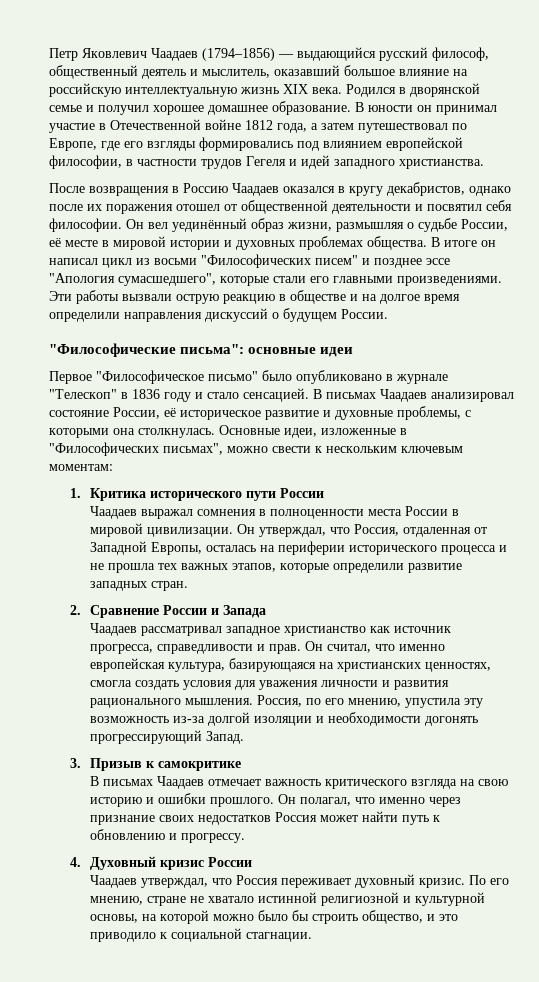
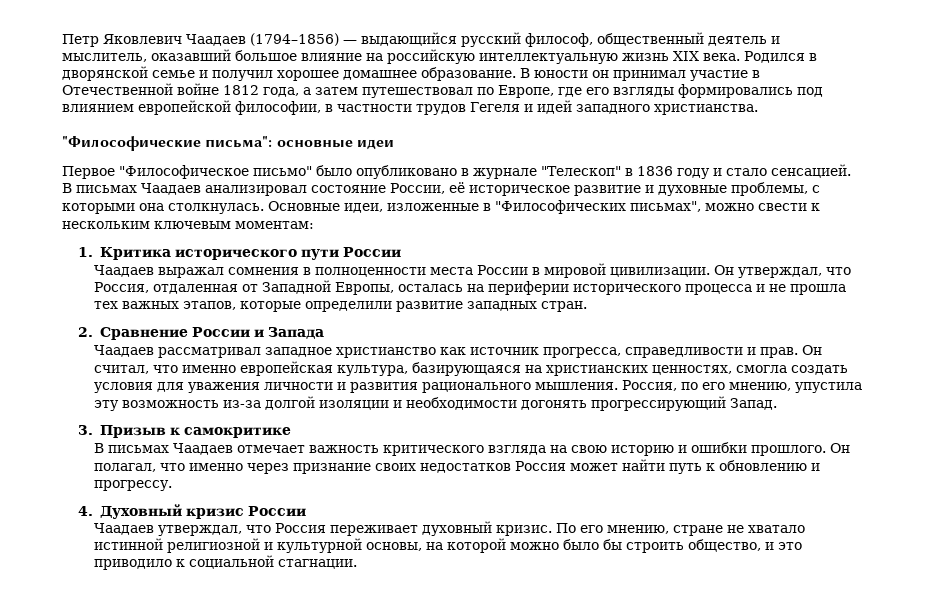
[49,182,511,196] [49,200,512,214] [49,218,508,232] [49,236,496,250] [49,254,450,268] [49,273,502,286] [49,290,460,304] [49,308,388,322] // После возвращения в Россию Чаадаев оказался в кругу декабристов, однако после их поражения отошел от общественной деятельности и посвятил себя философии. Он вел уединённый образ жизни, размышляя о судьбе России, её месте в мировой истории и духовных проблемах общества. В итоге он написал цикл из восьми "Философических писем" и позднее эссе "Апология сумасшедшего", которые стали его главными произведениями. Эти работы вызвали острую реакцию в обществе и на долгое время определили направления дискуссий о будущем России. -> (758, 109) none

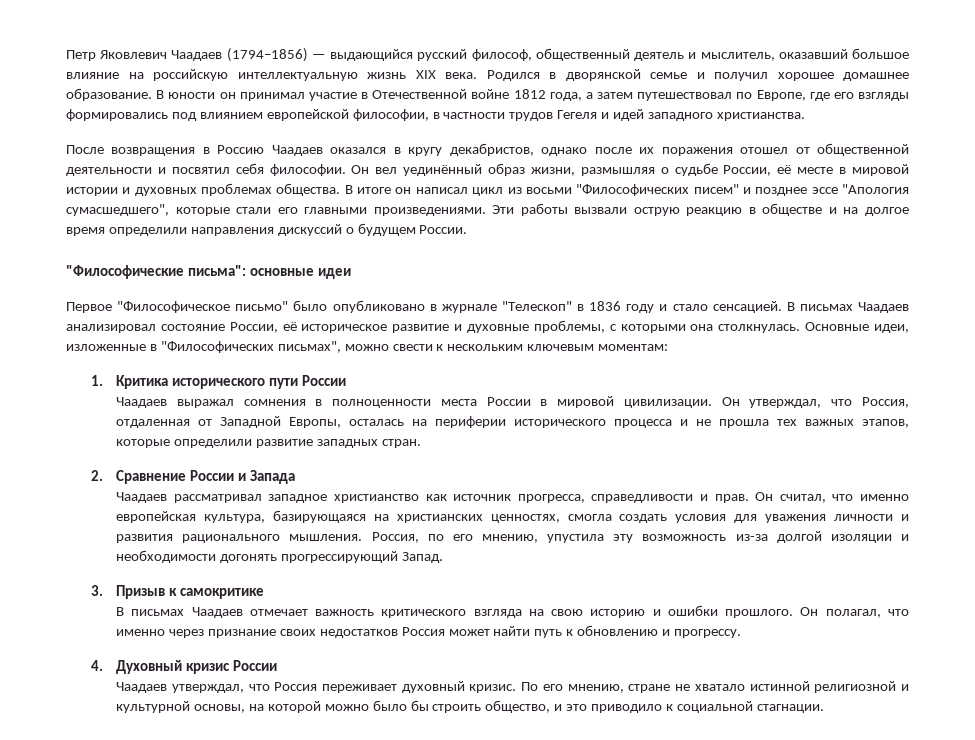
(758, 109) none -> [66,143,909,156] [66,163,909,176] [66,183,910,196] [66,203,909,216] [66,223,468,236] // После возвращения в Россию Чаадаев оказался в кругу декабристов, однако после их поражения отошел от общественной деятельности и посвятил себя философии. Он вел уединённый образ жизни, размышляя о судьбе России, её месте в мировой истории и духовных проблемах общества. В итоге он написал цикл из восьми "Философических писем" и позднее эссе "Апология сумасшедшего", которые стали его главными произведениями. Эти работы вызвали острую реакцию в обществе и на долгое время определили направления дискуссий о будущем России.

